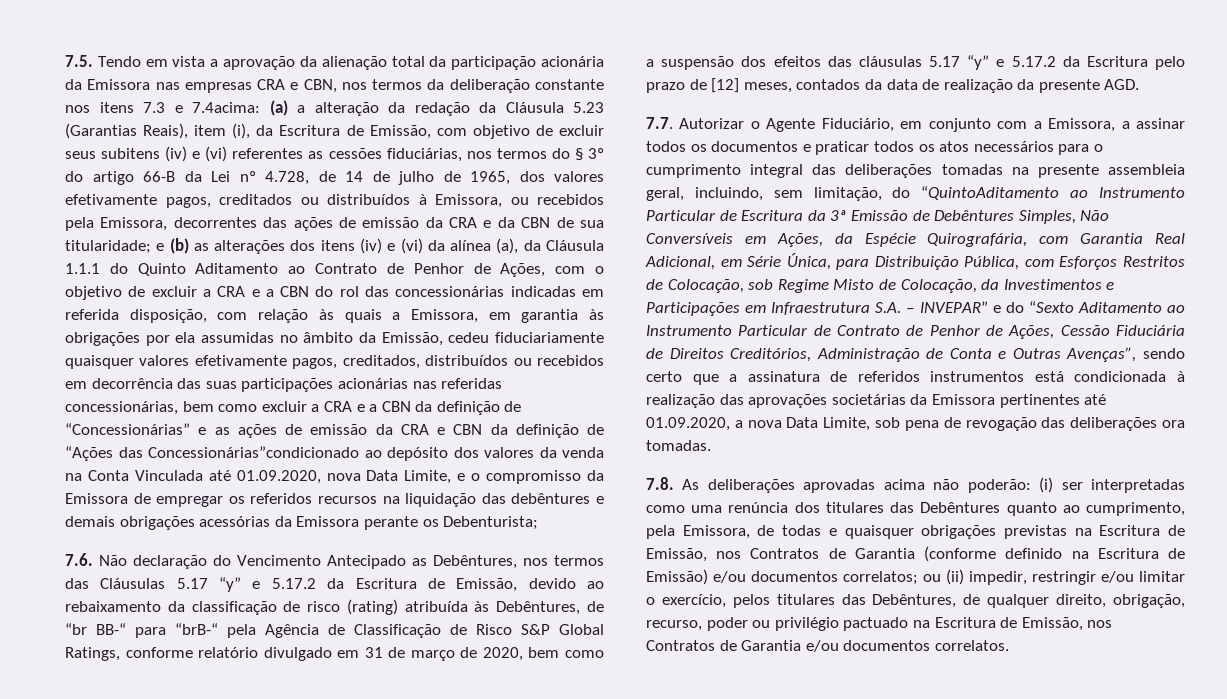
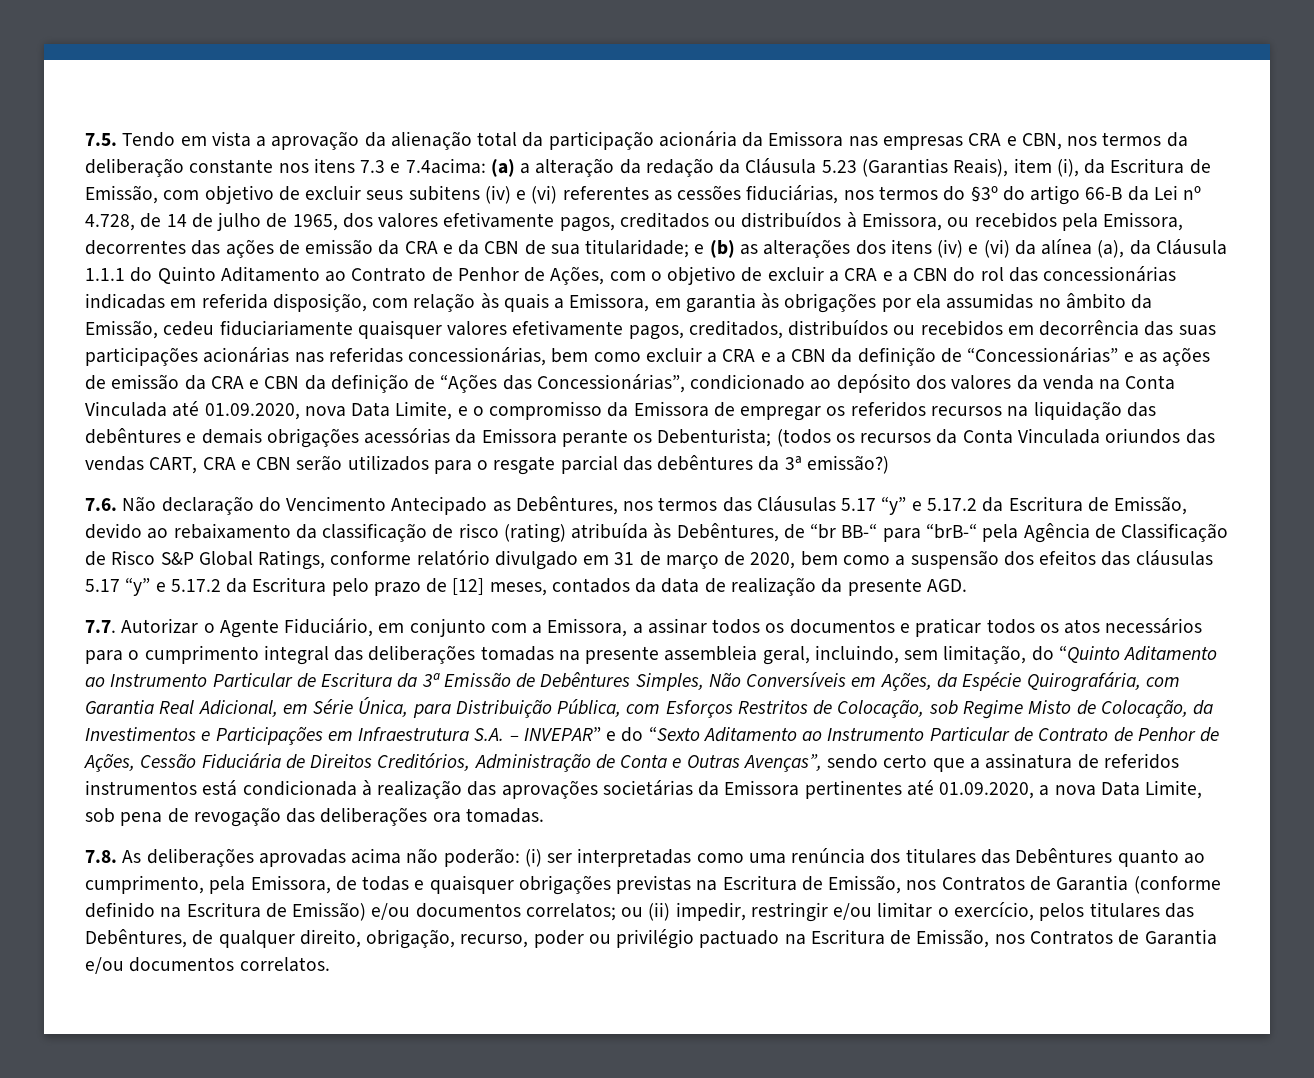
[574,148,604,161] § 3º -> [970,186,998,202] §3º
[148,446,359,458] Concessionárias”condicionado -> [536,374,806,393] Concessionárias”, condicionado
(539, 523) none -> [776,428,1215,447] [85,455,889,475] (todos os recursos da Conta Vinculada oriundos das vendas CART, CRA e CBN serão utilizados para o resgate parcial das debêntures da 3ª emissão?)
[921,186,1060,200] “QuintoAditamento -> [1058,645,1218,663] “Quinto Aditamento

